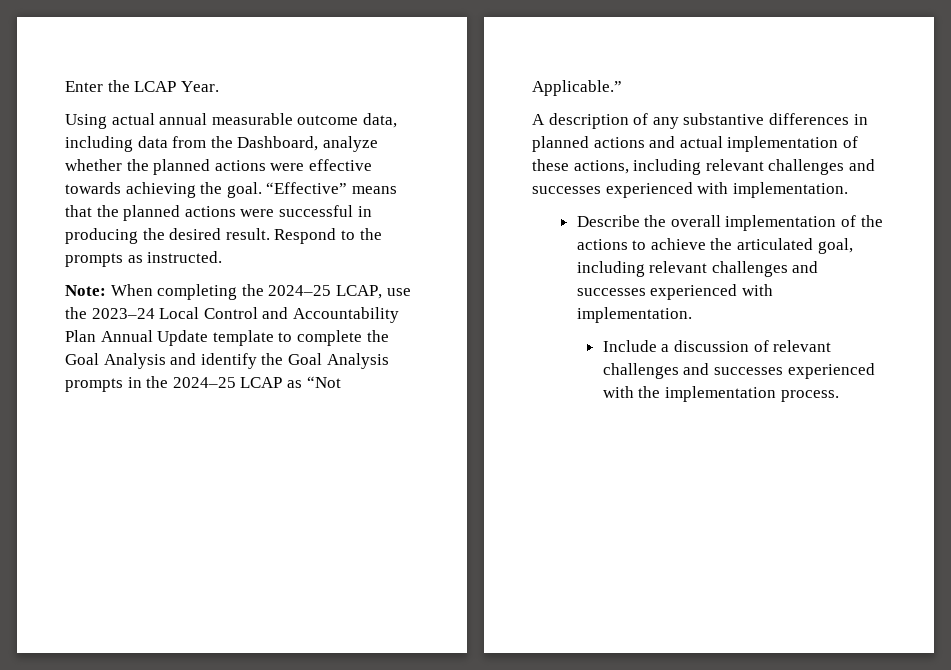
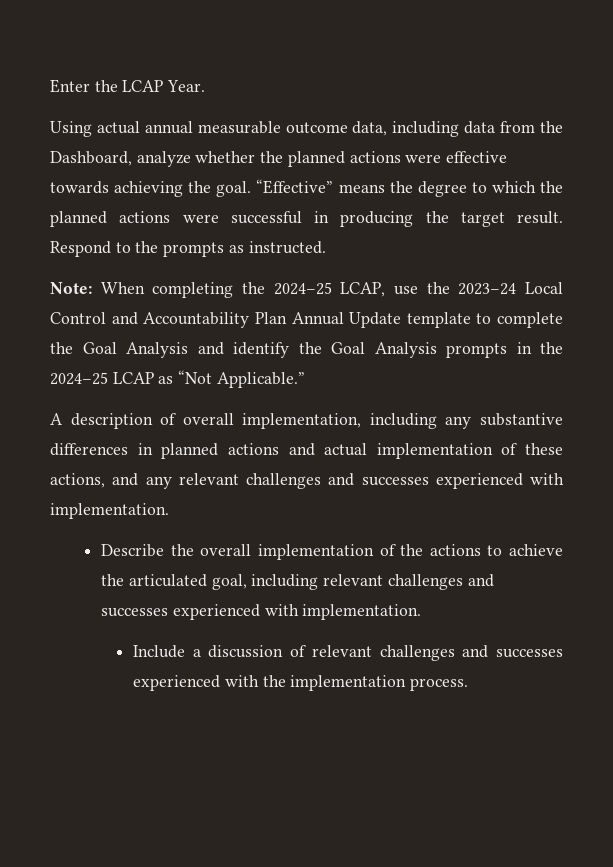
[65,205,92,217] that -> [389,181,536,197] the degree to which
[169,228,222,240] desired -> [460,212,505,227] target
(649, 119) none -> [182,413,437,429] overall implementation, including
[633,159,702,175] including -> [112,473,172,489] and any

